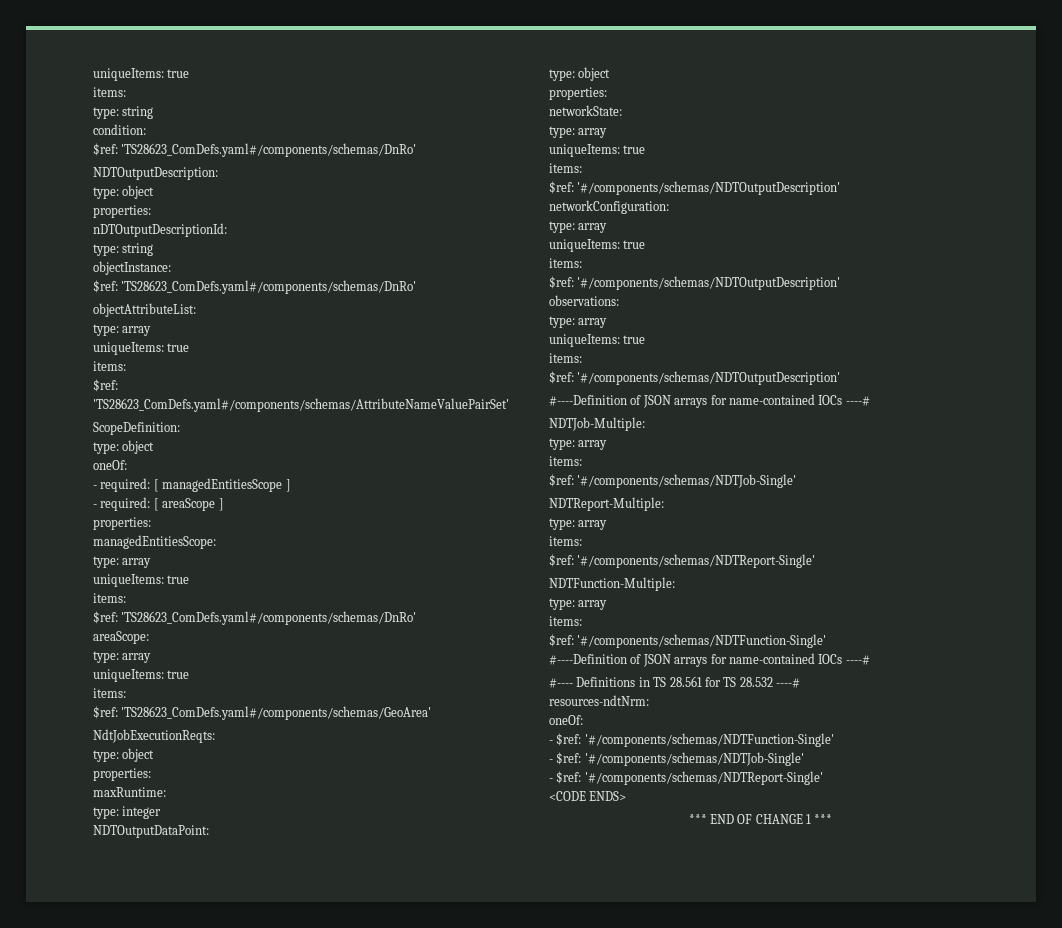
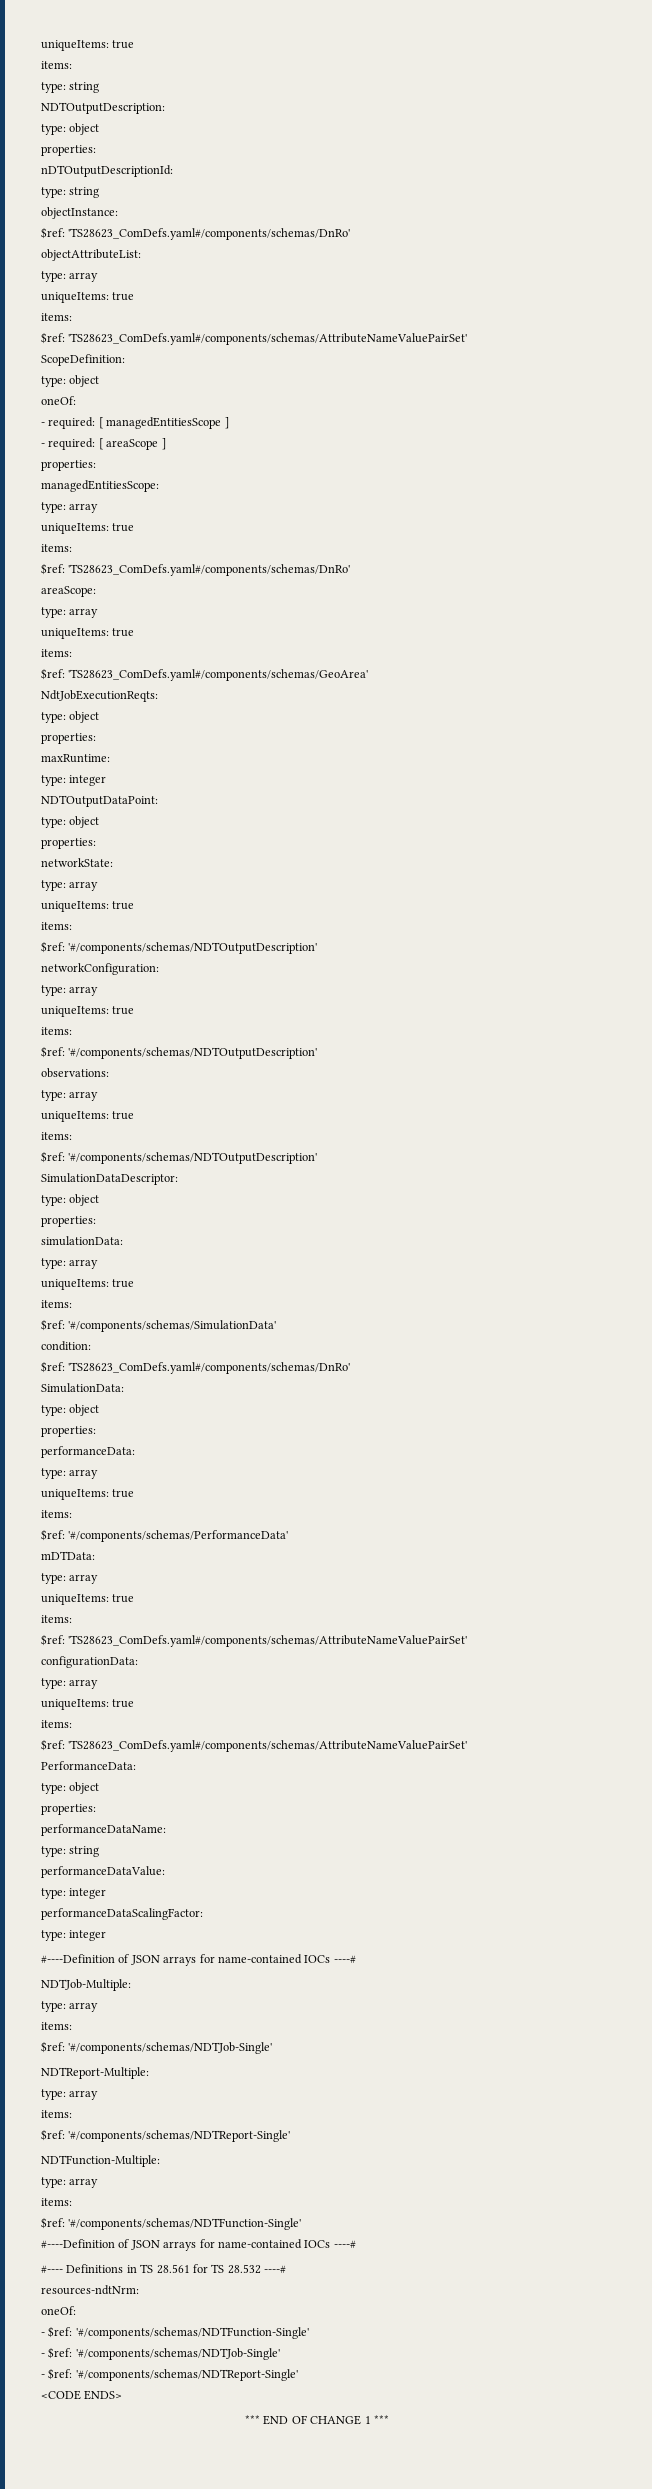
[93,124,146,135] [93,143,417,157] // condition: // $ref: 'TS28623_ComDefs.yaml#/components/schemas/DnRo' -> (100, 87) none
(841, 378) none -> [41,1173,178,1185] [41,1194,100,1206] [41,1216,96,1227] [41,1236,123,1246] [41,1258,99,1269] [41,1279,135,1290] [41,1300,72,1308] [41,1319,277,1332] [41,1341,91,1351] [41,1361,351,1374] [41,1383,124,1393] [41,1404,100,1416] [41,1426,96,1437] [41,1446,135,1458] [41,1468,99,1479] [41,1489,135,1500] [41,1510,72,1518] [41,1529,289,1542] [41,1551,95,1560] [41,1573,99,1584] [41,1594,135,1605] [41,1615,72,1623] [41,1634,468,1647] [41,1656,138,1668] [41,1678,99,1689] [41,1699,135,1710] [41,1720,72,1728] [41,1739,468,1752] [41,1761,136,1770] [41,1782,100,1794] [41,1804,96,1815] [41,1824,166,1836] [41,1846,100,1857] [41,1866,165,1878] [41,1888,107,1899] [41,1908,203,1920] [41,1930,107,1941] // SimulationDataDescriptor: // type: object // properties: // simulationData: // type: array // uniqueItems: true // items: // $ref: '#/components/schemas/SimulationData' // condition: // $ref: 'TS28623_ComDefs.yaml#/components/schemas/DnRo' // SimulationData: // type: object // properties: // performanceData: // type: array // uniqueItems: true // items: // $ref: '#/components/schemas/PerformanceData' // mDTData: // type: array // uniqueItems: true // items: // $ref: 'TS28623_ComDefs.yaml#/components/schemas/AttributeNameValuePairSet' // configurationData: // type: array // uniqueItems: true // items: // $ref: 'TS28623_ComDefs.yaml#/components/schemas/AttributeNameValuePairSet' // PerformanceData: // type: object // properties: // performanceDataName: // type: string // performanceDataValue: // type: integer // performanceDataScalingFactor: // type: integer

